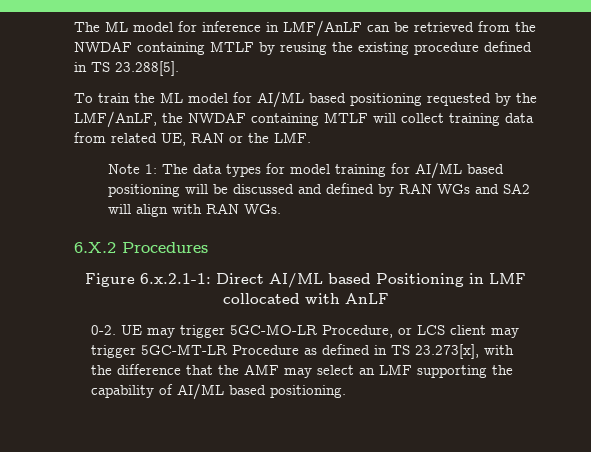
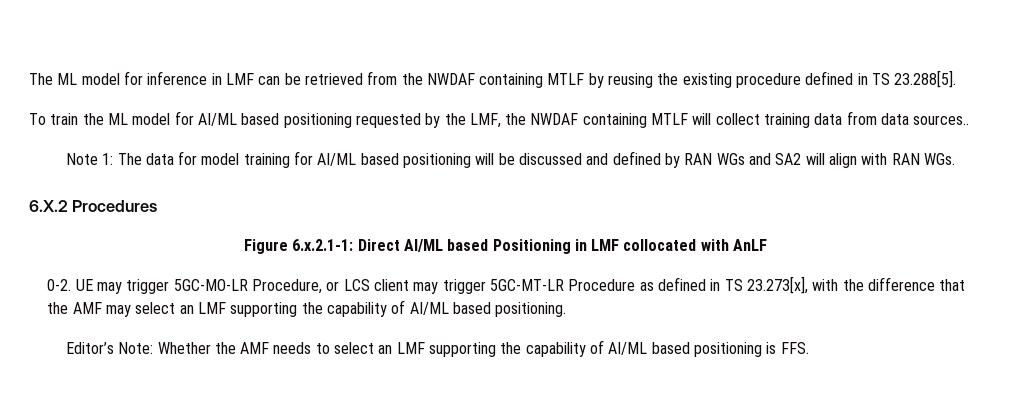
[283,20,362,37] LMF/AnLF -> [225,73,254,85] LMF
[74,111,157,128] LMF/AnLF, -> [469,113,501,128] LMF,
[111,132,311,146] related UE, RAN or the LMF. -> [881,113,970,125] data sources..
[226,164,262,177] types -> (174, 159) none
(347, 391) none -> [65,340,809,357] // Editor’s Note: Whether the AMF needs to select an LMF supporting the capability of AI/ML based positioning is FFS.

